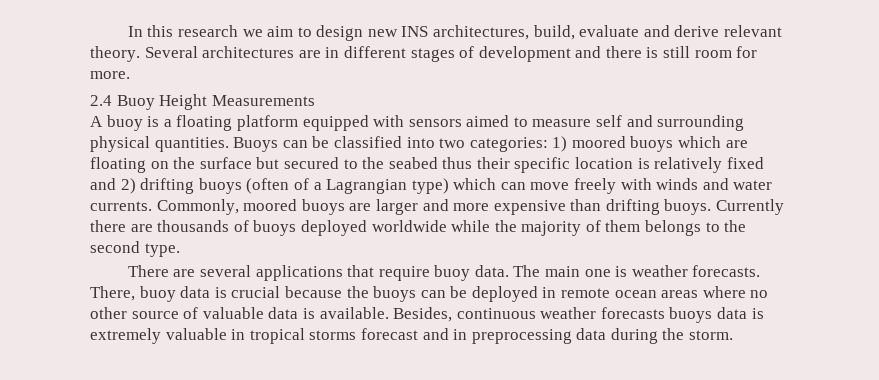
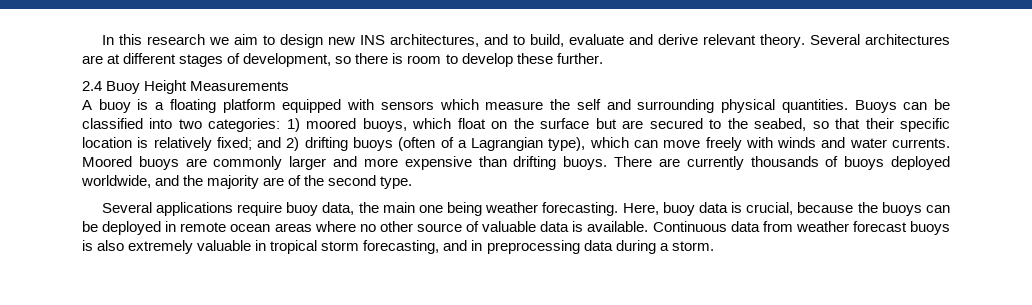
(530, 32) none -> [483,34,525,45] and to
[325,47,340,58] in -> [107,54,121,64] at
[478,46,758,62] [90,71,130,79] development and there is still room for more. -> [243,53,603,67] development, so there is room to develop these further.
[466,115,592,127] aimed to measure -> [439,99,571,110] which measure the
[630,136,748,152] [90,157,146,173] buoys which are floating -> [362,118,486,132] buoys, which float
(280, 163) none -> [622,120,644,129] are
[388,157,473,169] seabed thus -> [754,118,861,131] seabed, so that
[726,157,764,169] fixed -> [216,137,252,150] fixed;
[411,178,449,194] type) -> [548,137,586,151] type),
[156,199,298,215] Commonly, moored -> [82,156,132,167] Moored
(372, 207) none -> [213,156,283,170] commonly
[716,199,785,215] [90,220,153,232] Currently there are -> [614,156,744,170] There are currently
[371,220,747,236] [90,241,180,257] [127,265,761,281] [90,286,135,301] worldwide while the majority of them belongs to the second type. // There are several applications that require buoy data. The main one is weather forecasts. There, -> [81,175,413,189] [101,202,659,216] worldwide, and the majority are of the second type. // Several applications require buoy data, the main one being weather forecasting. Here,
[231,286,281,298] crucial -> [746,202,794,215] crucial,
[393,307,764,323] Besides, continuous weather forecasts buoys data is -> [652,221,951,235] [82,240,125,251] Continuous data from weather forecast buoys is also
[309,328,418,340] storms forecast -> [321,240,440,254] storm forecasting,
[662,328,685,340] the -> [659,243,669,251] a

